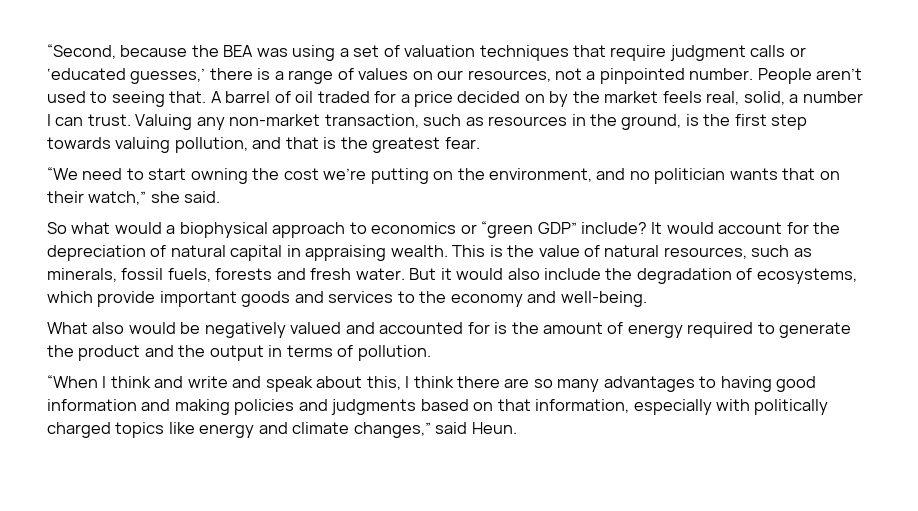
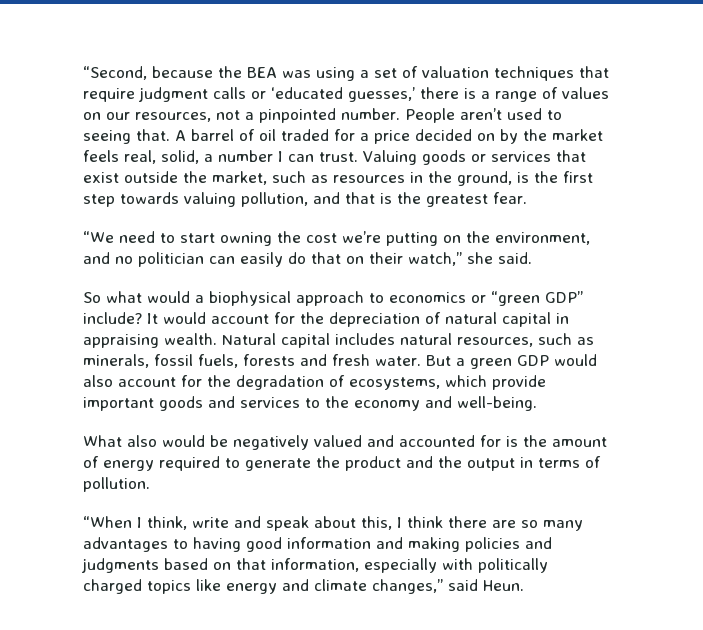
[196,114,419,130] any non-market transaction, -> [421,150,586,165] [83,171,267,185] goods or services that exist outside the market,
[729,168,778,180] wants -> [209,252,306,267] can easily do
[452,245,601,257] This is the value of -> [222,333,395,348] Natural capital includes
[440,268,602,280] it would also include -> [456,354,597,369] [83,375,202,387] a green GDP would also account for
[110,376,184,388] think and -> [147,516,187,530] think,

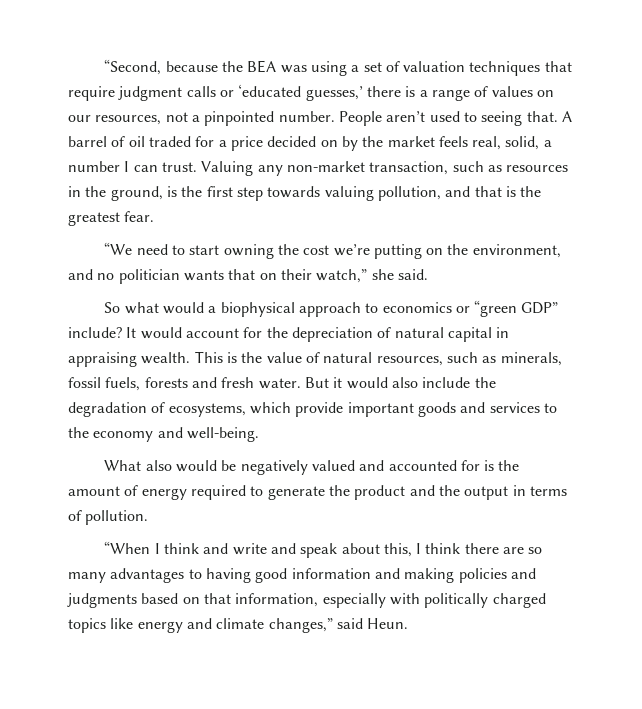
[421,150,586,165] [83,171,267,185] goods or services that exist outside the market, -> [257,161,449,176] any non-market transaction,
[209,252,306,267] can easily do -> [183,270,224,281] wants
[222,333,395,348] Natural capital includes -> [194,351,320,363] This is the value of
[456,354,597,369] [83,375,202,387] a green GDP would also account for -> [333,377,471,389] it would also include
[147,516,187,530] think, -> [163,543,229,554] think and

